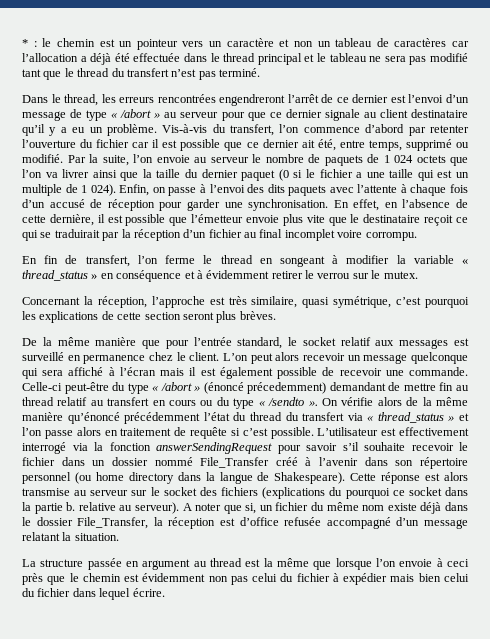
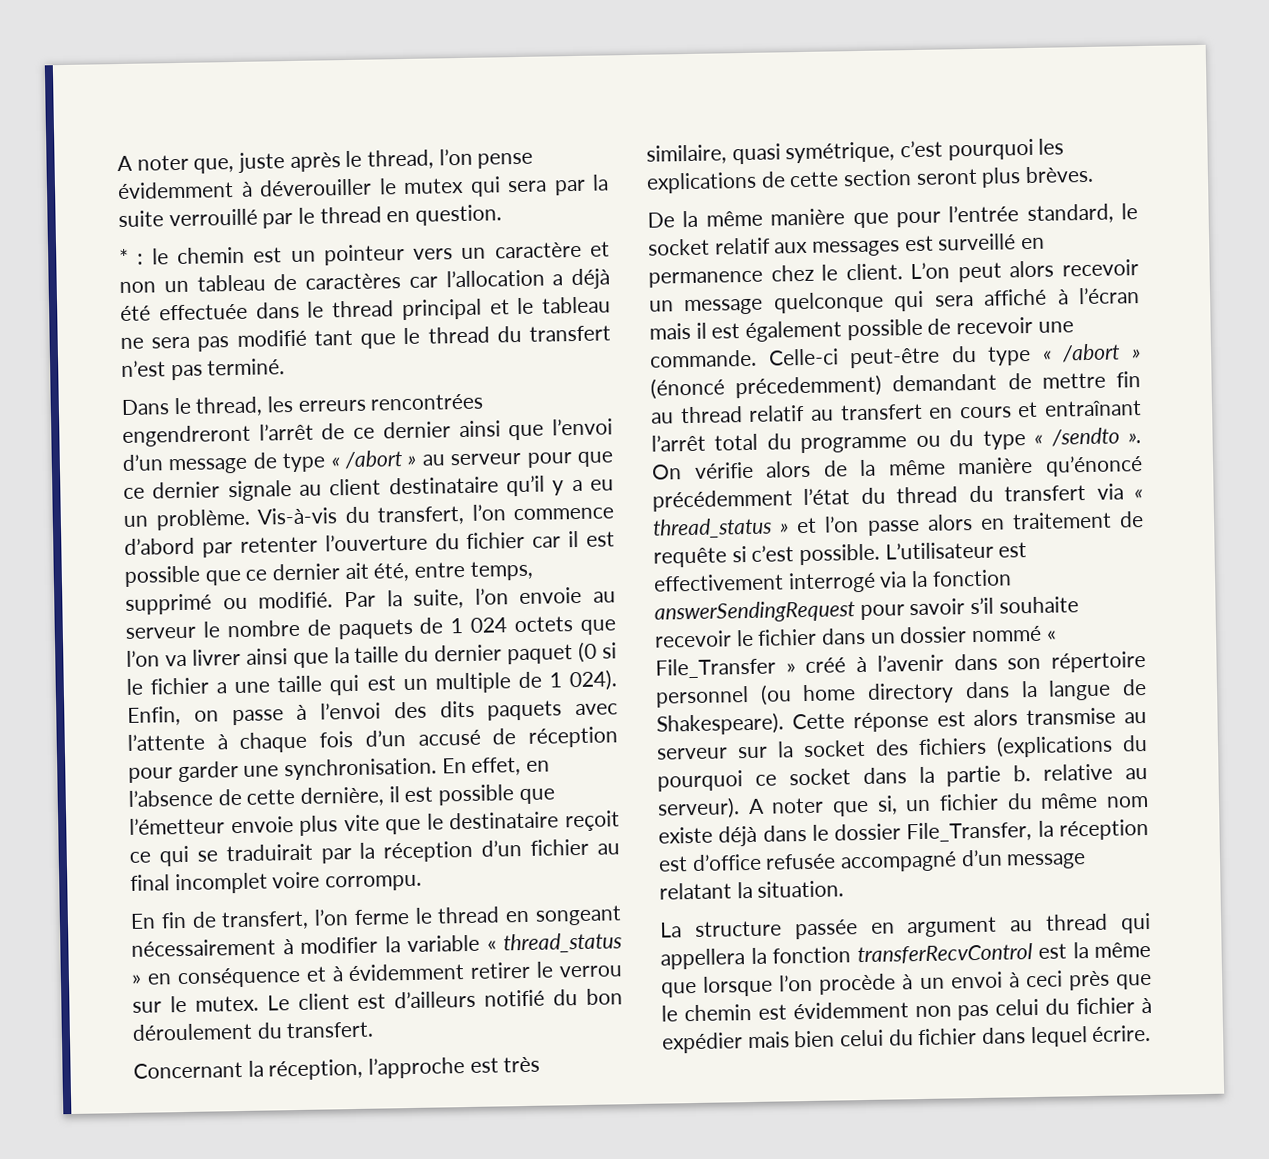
(22, 43) none -> [117,148,534,174] [117,174,609,200] [118,204,503,229] A noter que, juste après le thread, l’on pense évidemment à déverouiller le mutex qui sera par la suite verrouillé par le thread en question. //
[390,95,406,103] est -> [458,420,545,441] ainsi que
(325, 261) none -> [131,938,276,957] nécessairement
(418, 275) none -> [266,988,623,1011] [132,1021,375,1041] Le client est d’ailleurs notifié du bon déroulement du transfert.
(197, 403) none -> [1017,400,1142,418] [651,433,908,454] et entraînant l’arrêt total du programme
[200,457,270,468] File_Transfer -> [1045,630,1057,641] [655,657,796,679] « File_Transfer »
[150,487,160,496] le -> [777,741,794,758] la
(242, 562) none -> [1120,912,1151,934] [660,943,1033,970] qui appellera la fonction transferRecvControl
[399,559,433,567] envoie -> [818,971,1003,995] procède à un envoi

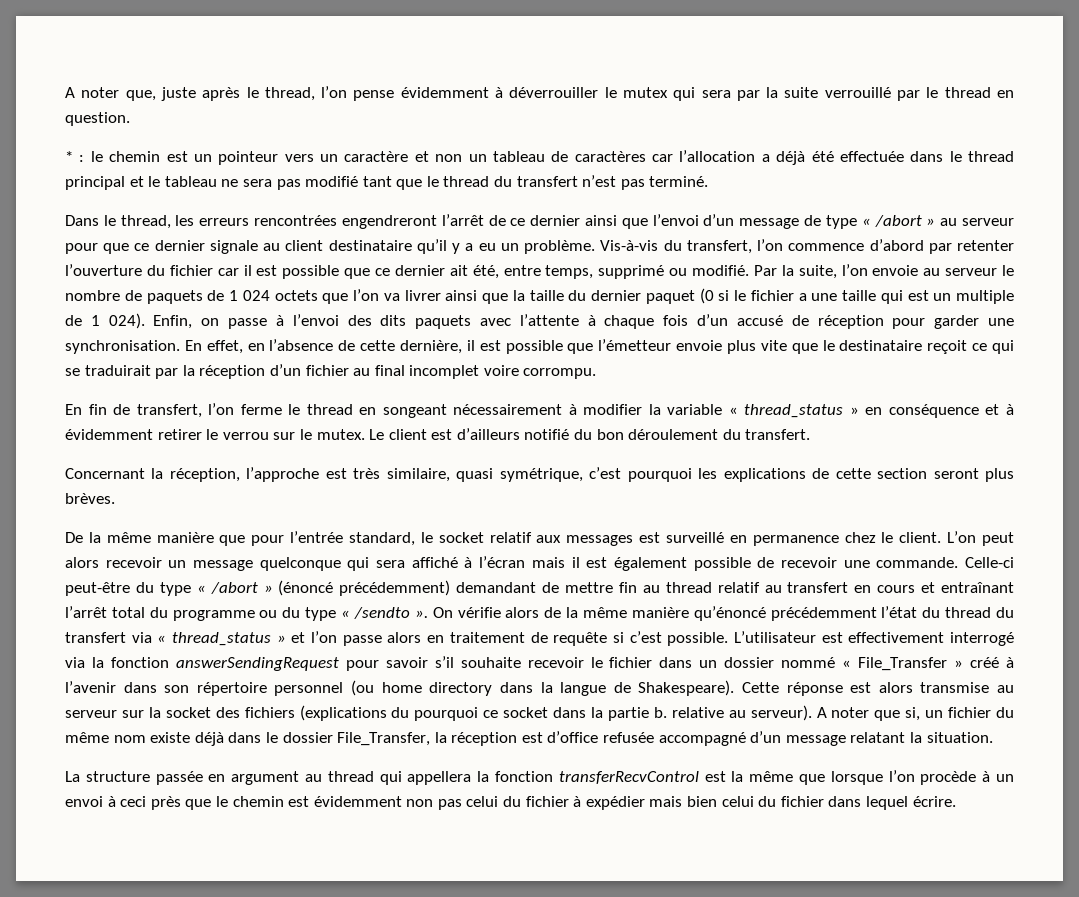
[259,178,372,197] déverouiller -> [509,87,599,98] déverrouiller
[735,374,883,399] précedemment) -> [339,580,451,596] précédemment)

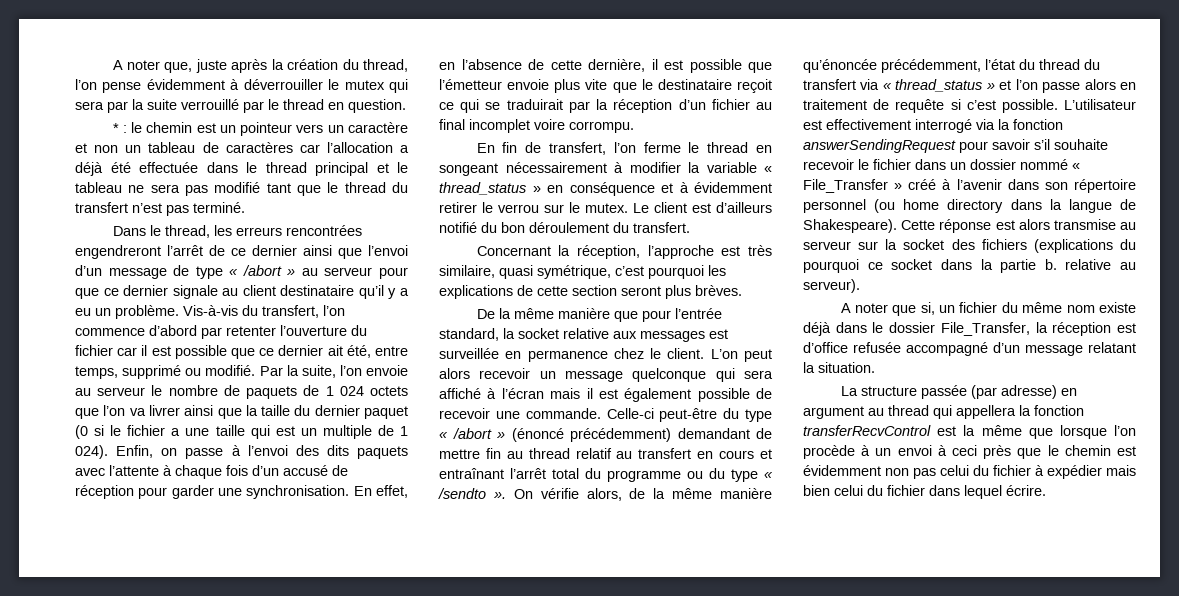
[246,87,259,98] le -> [271,59,359,70] la création du
[420,532,532,543] le socket relatif -> [503,328,609,339] la socket relative
[665,532,724,543] surveillé -> [439,348,499,359] surveillée
[505,607,540,618] alors -> [586,488,622,501] alors,
[693,606,877,621] qu’énoncé précédemment -> [803,59,981,73] qu’énoncée précédemment,
(812, 713) none -> (860, 286) //
(203, 778) none -> [970,385,1057,399] (par adresse)

